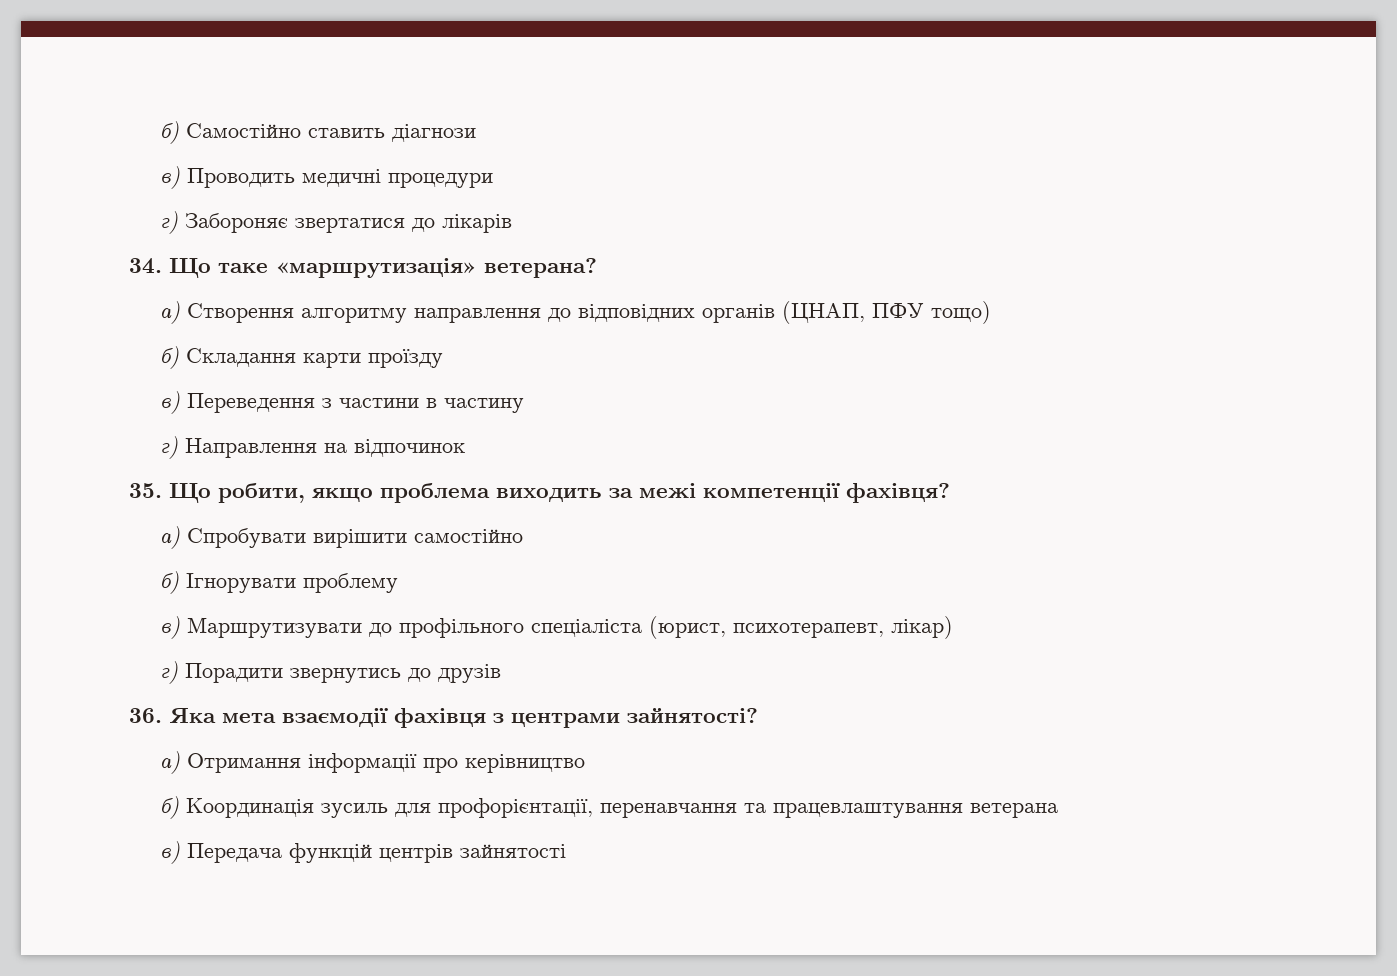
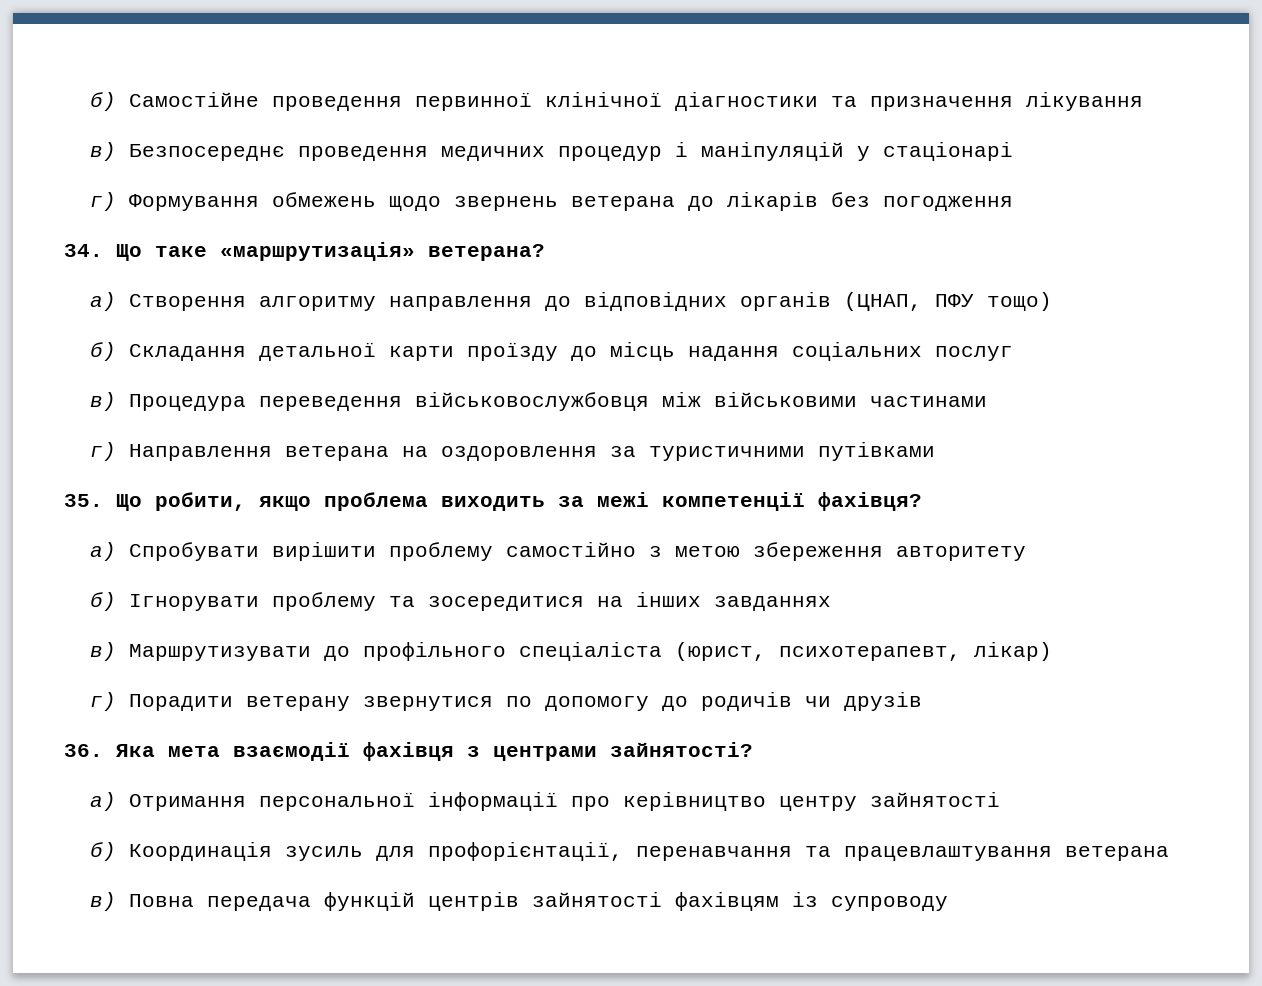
[160,121,477,144] [160,166,494,189] [160,211,406,234] б) Самостійно ставить діагнози // в) Проводить медичні процедури // г) Забороняє звертатися -> [90,92,1144,111] [90,142,1014,161] [90,192,676,211] б) Самостійне проведення первинної клінічної діагностики та призначення лікування // в) Безпосереднє проведення медичних процедур і маніпуляцій у стаціонарі // г) Формування обмежень щодо звернень ветерана
(513, 223) none -> [831,192,1014,211] без погодження
(297, 357) none -> [259,342,377,361] детальної
[160,391,525,414] [160,436,466,459] // в) Переведення з частини в частину // г) Направлення на відпочинок -> [571,342,1014,361] [90,392,988,411] [90,442,936,461] до місць надання соціальних послуг // в) Процедура переведення військовослужбовця між військовими частинами // г) Направлення ветерана на оздоровлення за туристичними путівками
(408, 538) none -> [389,542,494,561] проблему
(524, 536) none -> [649,542,1027,561] з метою збереження авторитету
(399, 583) none -> [389,592,832,611] та зосередитися на інших завданнях
[290,668,432,683] звернутись до -> [246,692,832,711] ветерану звернутися по допомогу до родичів чи
(302, 763) none -> [259,792,416,811] персональної
(586, 763) none -> [779,792,1001,811] центру зайнятості
[187,843,283,863] Передача -> [129,894,312,911] Повна передача
(567, 851) none -> [675,892,949,911] фахівцям із супроводу

